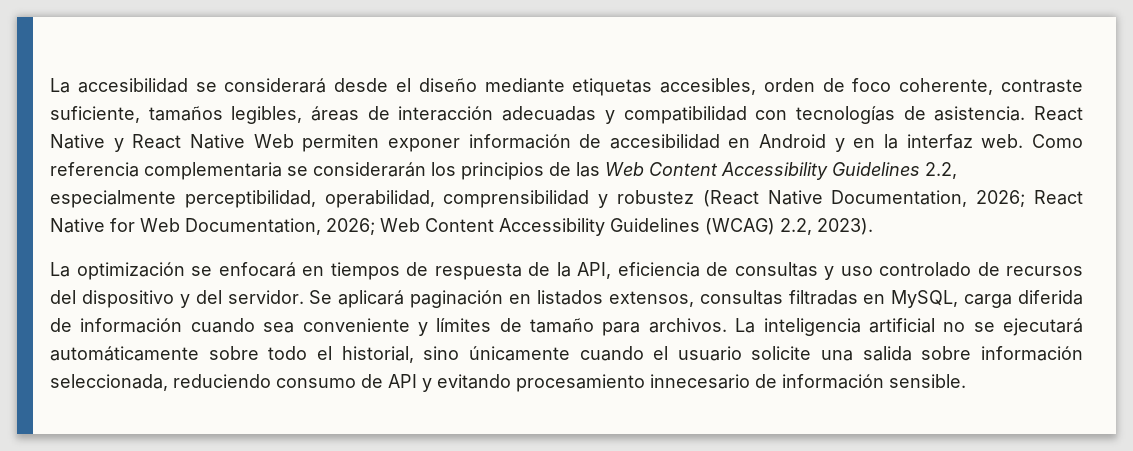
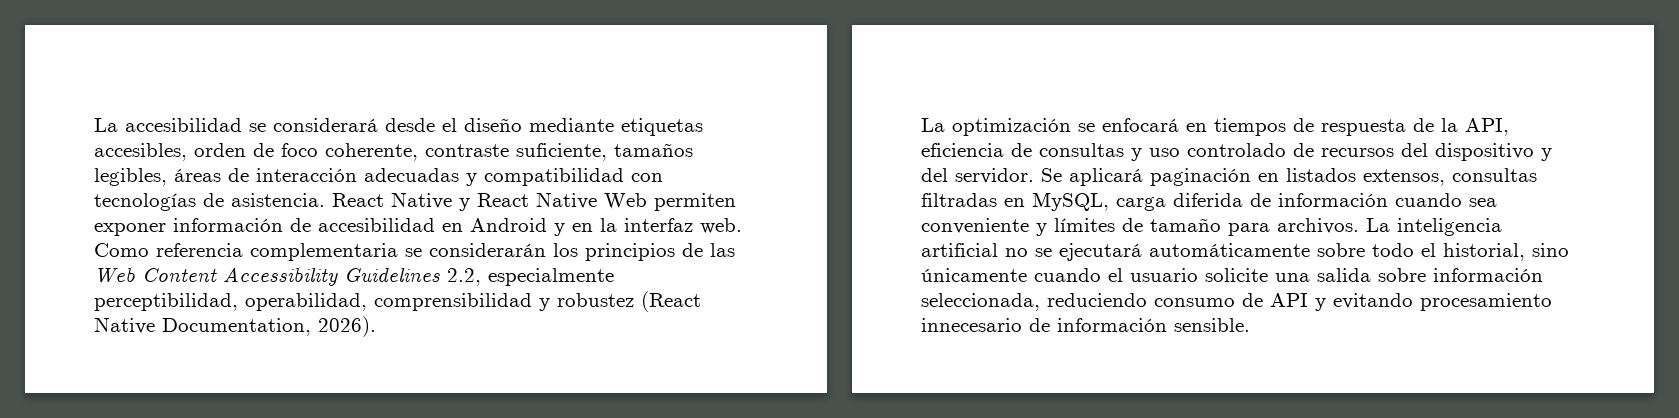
[976,190,1083,207] [50,218,873,236] 2026; React Native for Web Documentation, 2026; Web Content Accessibility Guidelines (WCAG) 2.2, 2023). -> [318,316,376,337] 2026).

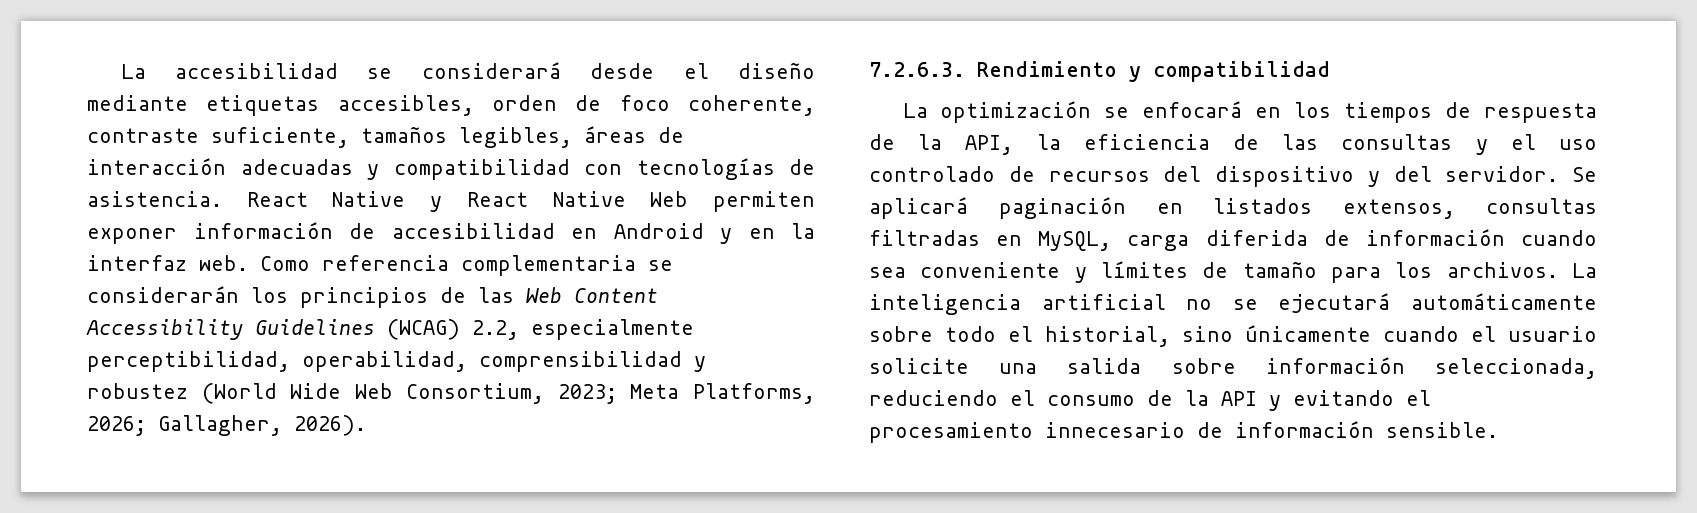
(440, 274) none -> [387,319,460,340] (WCAG)
[641,291,701,312] [94,316,376,337] (React Native Documentation, 2026). -> [201,383,815,404] [87,415,366,436] [869,61,1330,82] (World Wide Web Consortium, 2023; Meta Platforms, 2026; Gallagher, 2026). // 7.2.6.3. Rendimiento y compatibilidad
(1207, 127) none -> [1294,102,1332,118] los
(1509, 127) none -> [1036,134,1061,150] la
(1032, 150) none -> [1282,134,1319,150] las
(1142, 154) none -> [1510,134,1536,150] el
(1270, 229) none -> [1395,262,1433,278] los
(1147, 300) none -> [1010,390,1035,406] el
(1263, 300) none -> [1185,390,1209,406] la
(1413, 301) none -> [1406,390,1431,406] el

